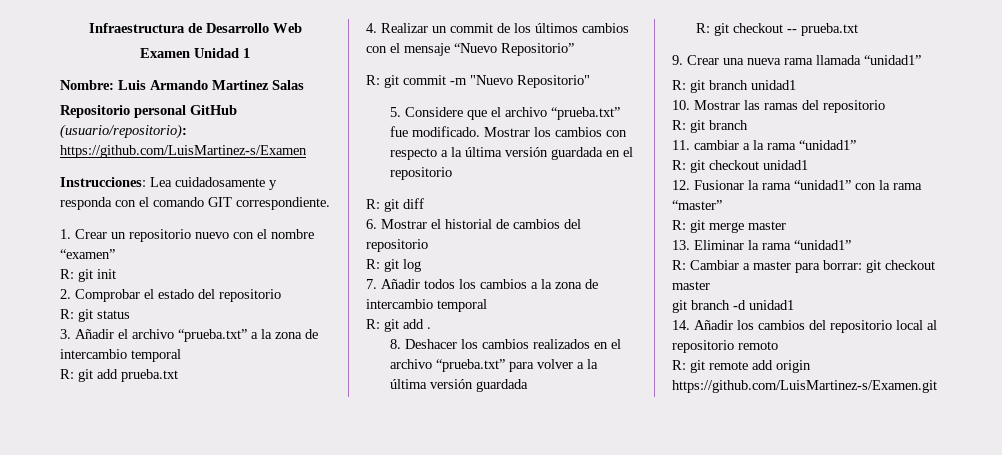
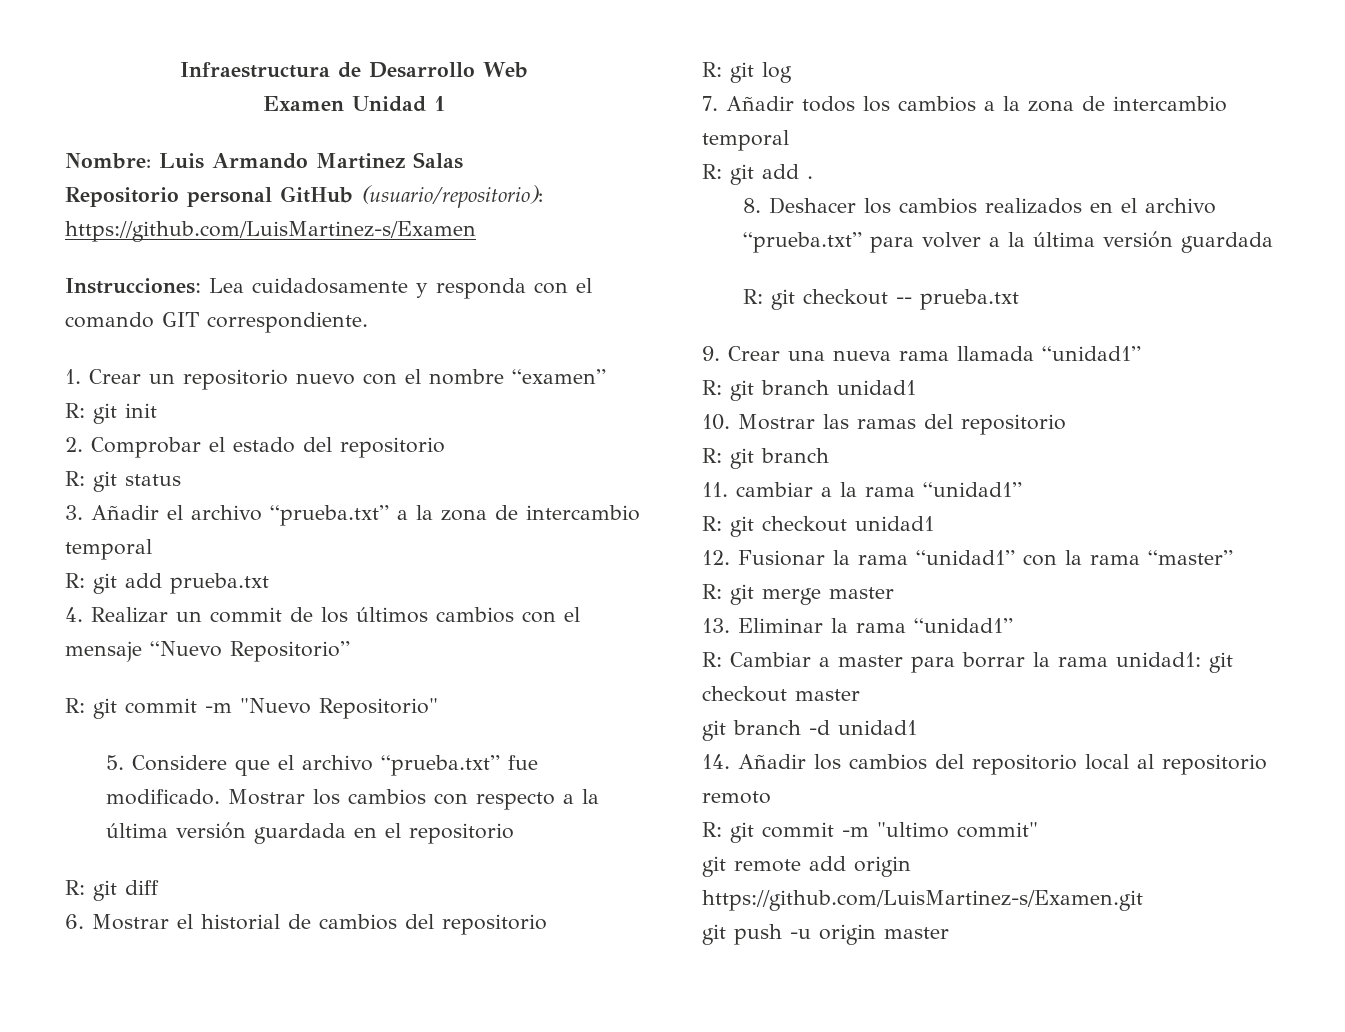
[823,260,862,270] borrar: -> [962,652,1201,668] borrar la rama unidad1:
(705, 366) none -> [762,822,1038,838] [702,856,726,877] commit -m "ultimo commit" // git
(937, 386) none -> [702,924,949,945] // git push -u origin master

